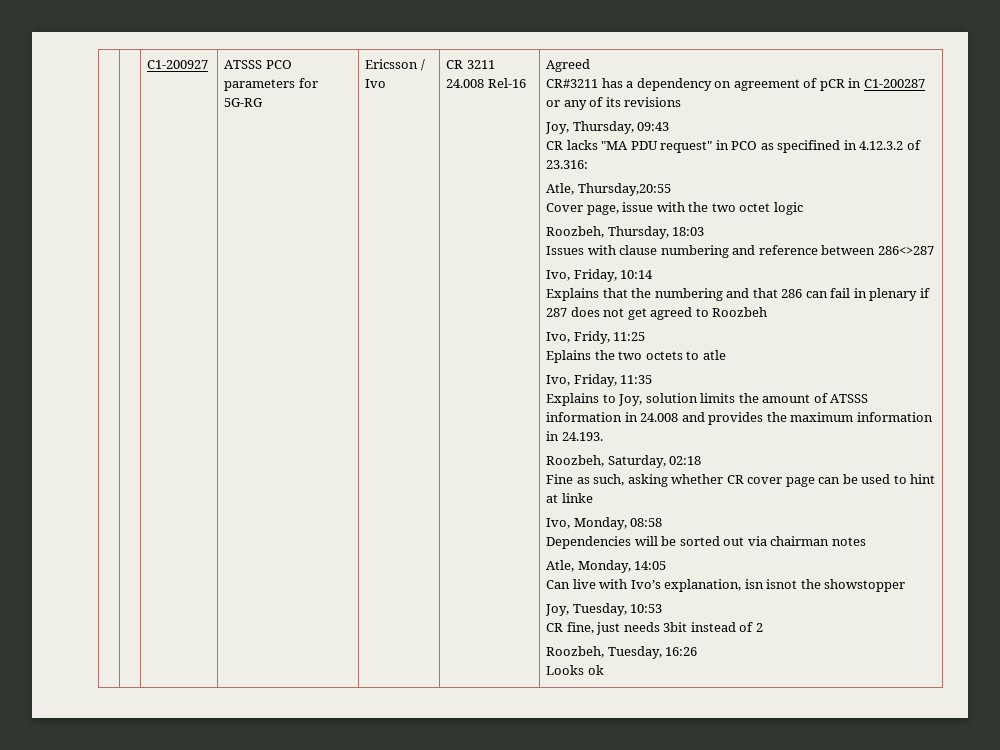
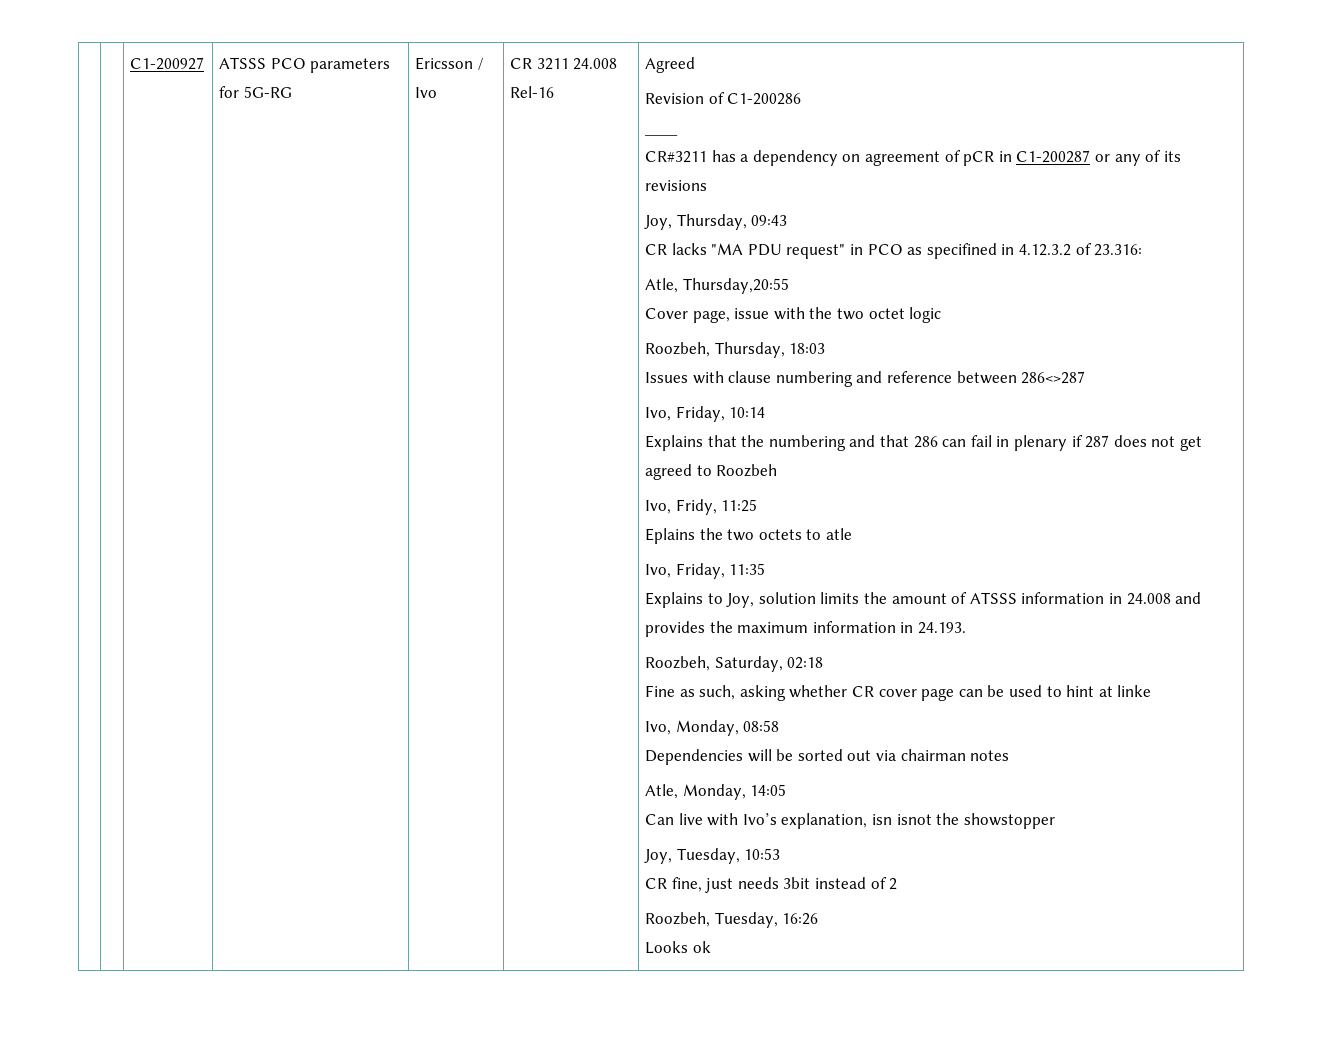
(591, 65) none -> [645,92,802,105] [645,133,679,136] // Revision of C1-200286 // ____

